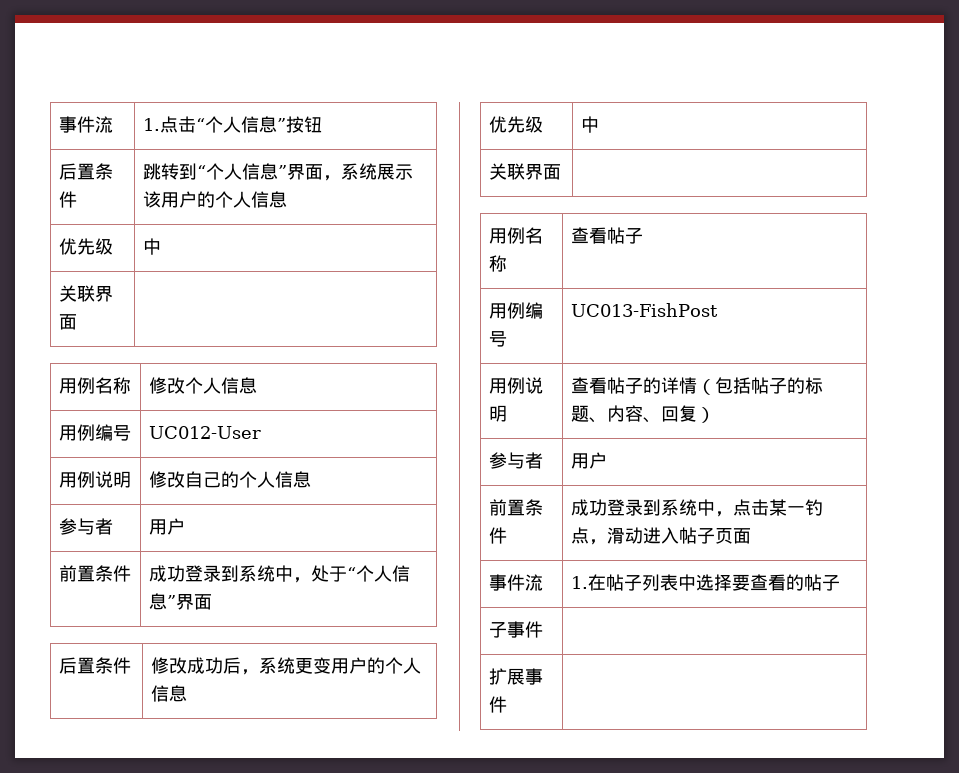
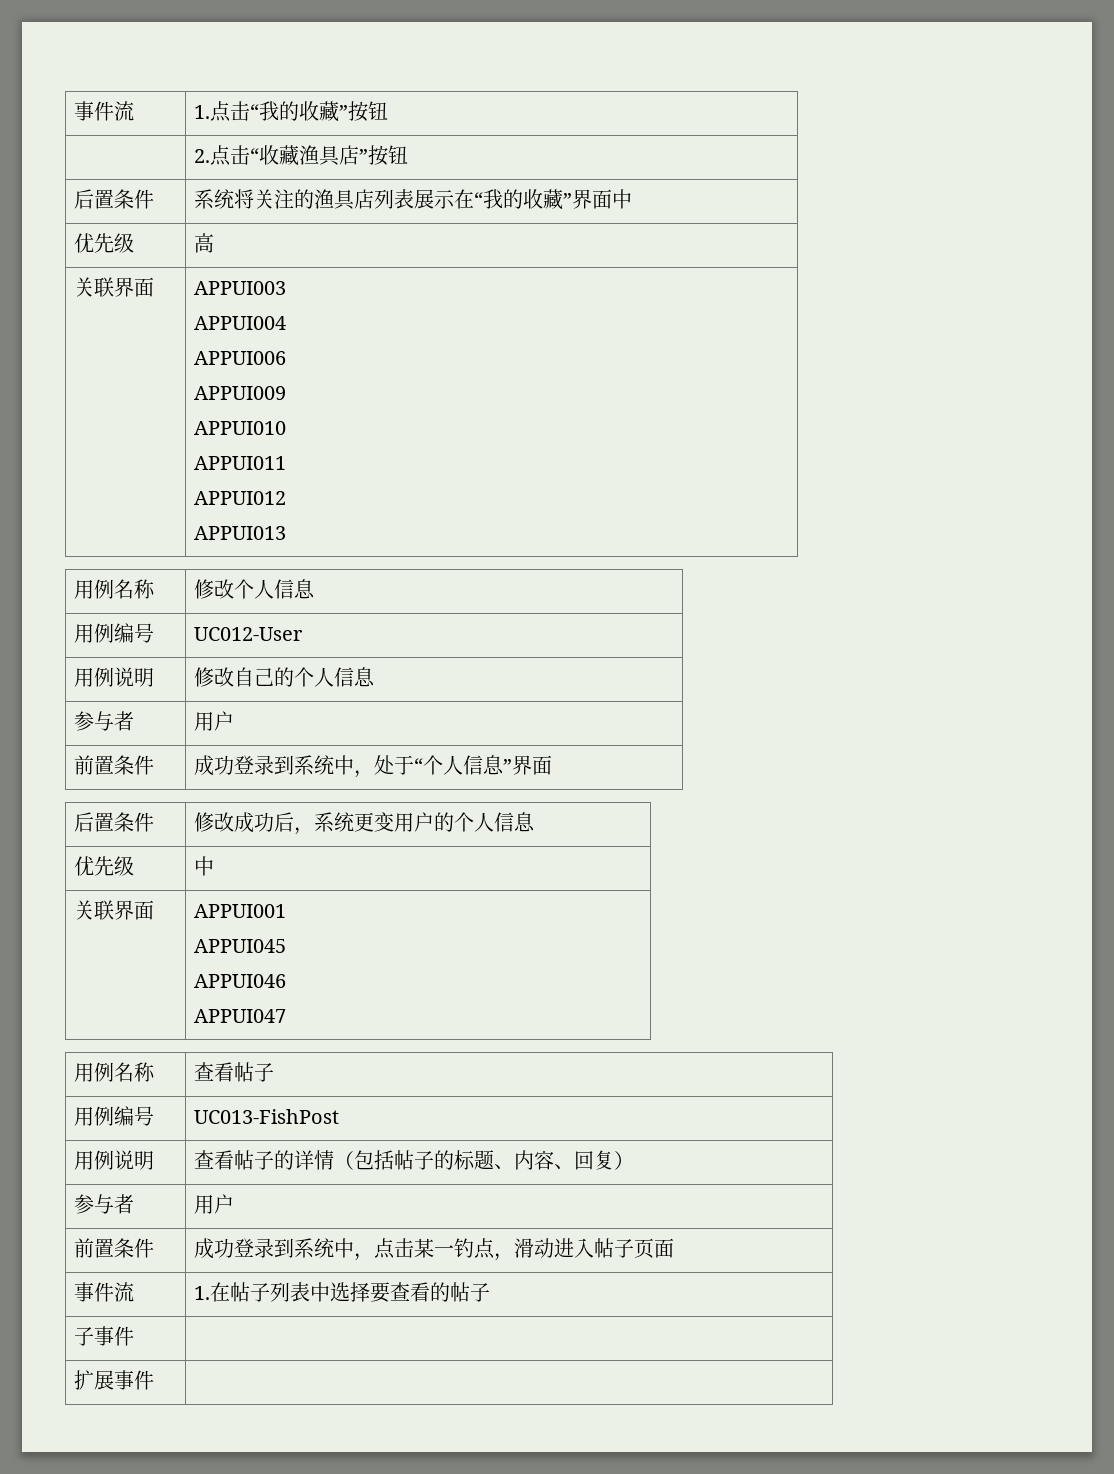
[205,116,323,133] [59,163,114,180] [59,191,78,208] [143,163,414,181] [143,191,288,208] [59,238,114,255] [143,238,162,255] [59,285,114,302] [59,314,78,330] 个人信息”按钮 // 后置条件 | 跳转到“个人信息”界面，系统展示该用户的个人信息 // 优先级 | 中 // 关联界面 | -> [259,101,389,122] [194,145,409,166] [74,189,155,209] [194,189,633,210] [74,233,135,253] [194,233,215,253] [74,277,155,297] [194,281,287,295] [194,316,287,330] [194,351,287,365] [194,386,287,400] [194,421,287,435] [194,456,287,470] [194,491,287,505] [194,526,287,540] 我的收藏”按钮 // | 2.点击“收藏渔具店”按钮 // 后置条件 | 系统将关注的渔具店列表展示在“我的收藏”界面中 // 优先级 | 高 // 关联界面 | APPUI003 // APPUI004 // APPUI006 // APPUI009 // APPUI010 // APPUI011 // APPUI012 // APPUI013
(562, 172) none -> [194,904,287,918] [194,939,287,953] [194,974,287,988] [194,1009,287,1023] APPUI001 // APPUI045 // APPUI046 // APPUI047

